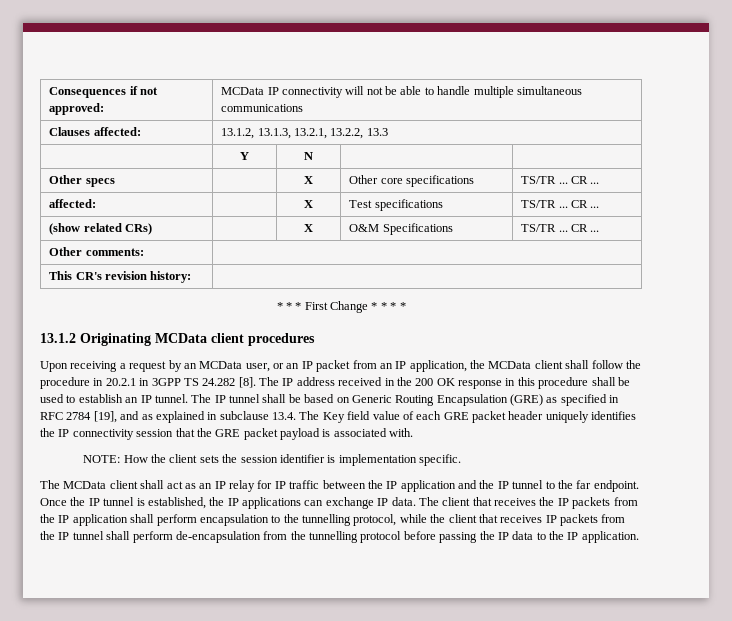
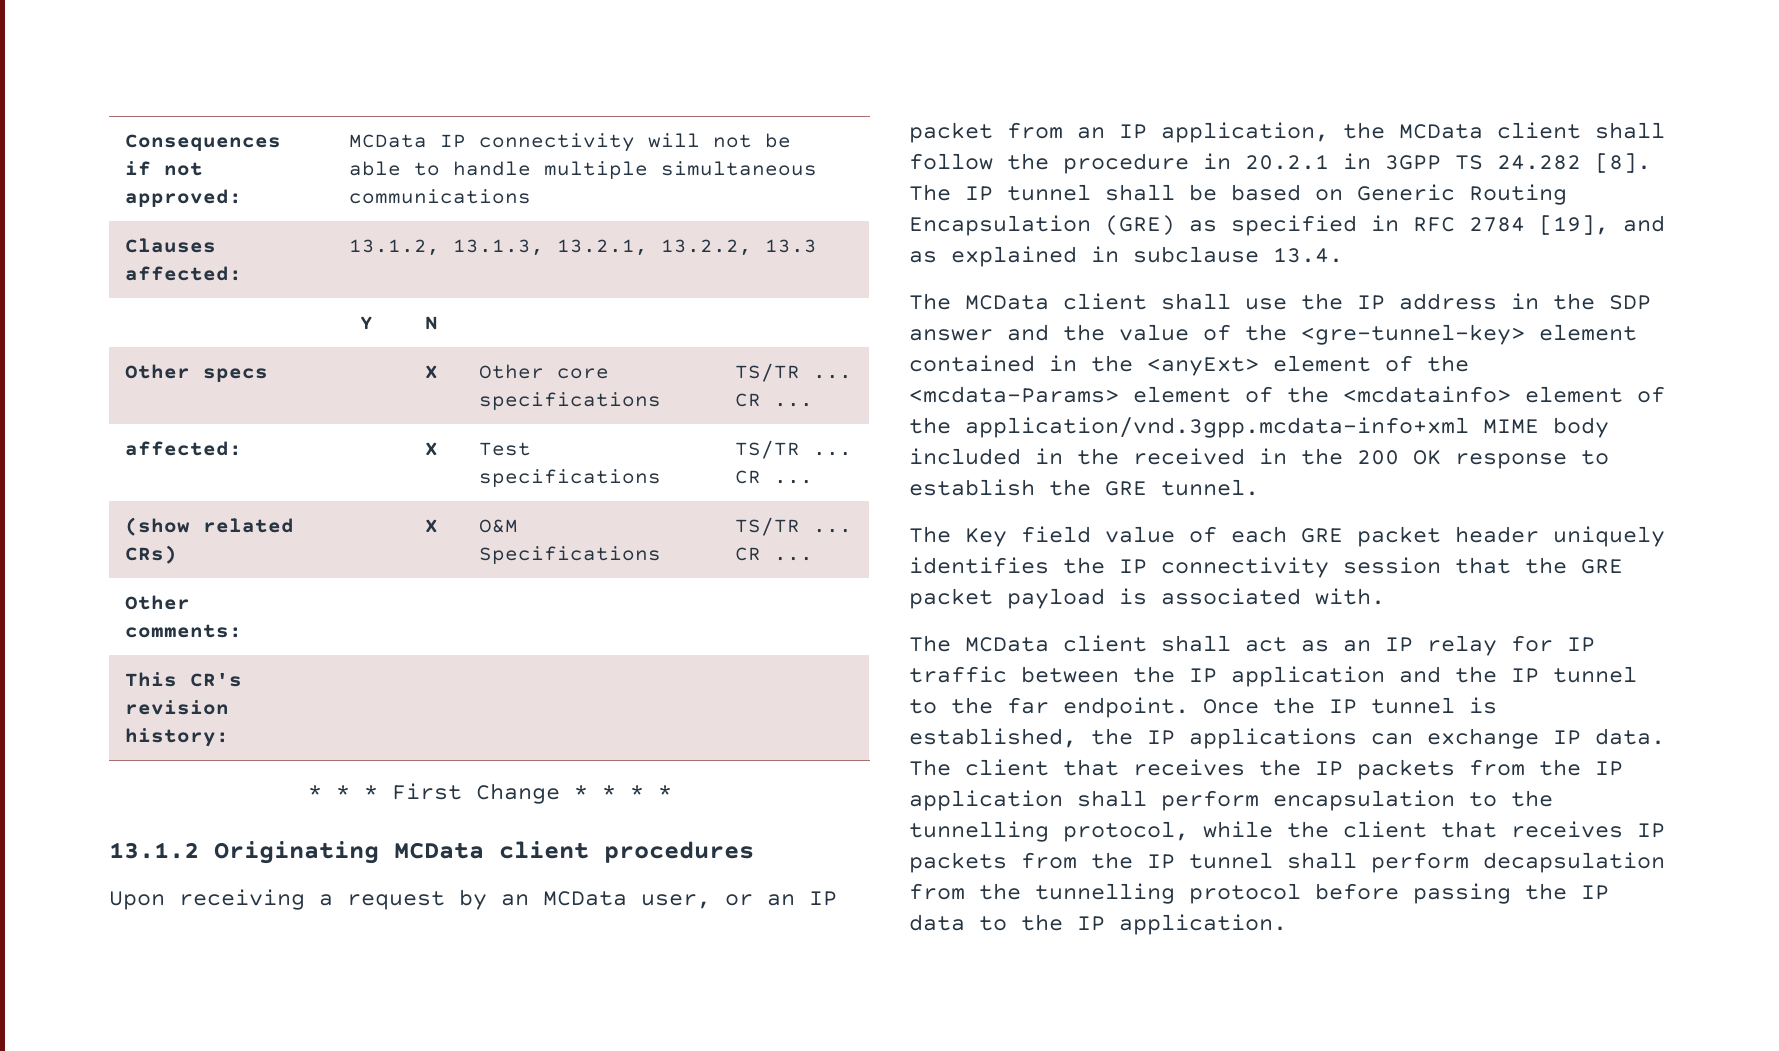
[296,377,630,389] [40,394,226,403] address received in the 200 OK response in this procedure shall be used to establish an IP tunnel. The IP -> (993, 193) none
(296, 416) none -> [909,293,1651,310] [909,324,1637,345] [909,355,1469,376] [909,386,1665,403] [909,417,1609,438] [909,448,1609,469] [909,479,1259,496] // The MCData client shall use the IP address in the SDP answer and the value of the <gre-tunnel-key> element contained in the <anyExt> element of the <mcdata-Params> element of the <mcdatainfo> element of the application/vnd.3gpp.mcdata-info+xml MIME body included in the received in the 200 OK response to establish the GRE tunnel. //
[83,454,462,466] // NOTE: How the client sets the session identifier is implementation specific. -> (1385, 596) none
[175,531,261,543] de-encapsulation -> [1483,852,1665,873] decapsulation

